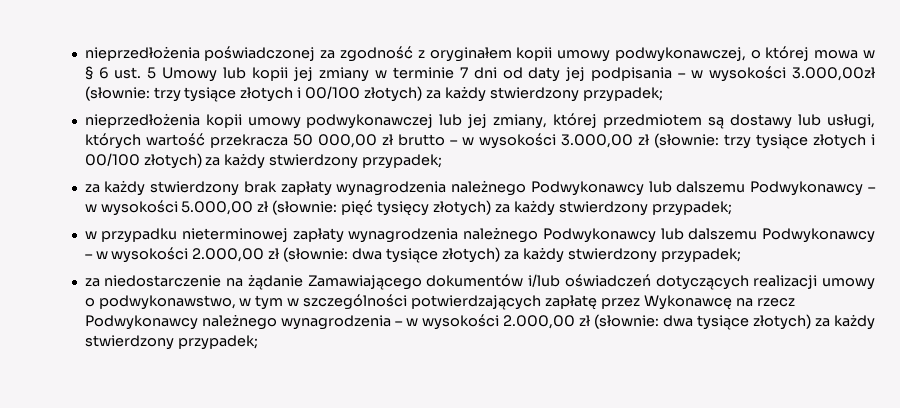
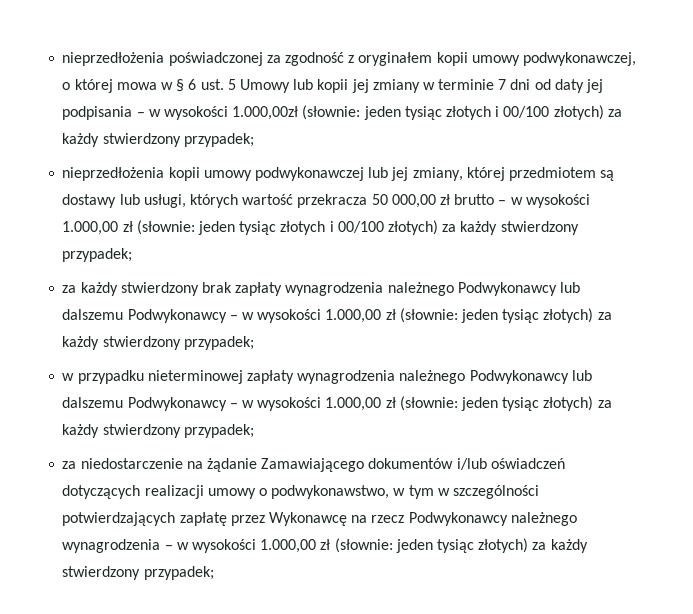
[792,67,875,81] [84,86,237,102] 3.000,00zł (słownie: trzy tysiące -> [232,105,442,120] 1.000,00zł (słownie: jeden tysiąc
[560,133,808,149] 3.000,00 zł (słownie: trzy tysiące -> [62,220,277,235] 1.000,00 zł (słownie: jeden tysiąc
[181,200,430,216] 5.000,00 zł (słownie: pięć tysięcy -> [325,308,540,323] 1.000,00 zł (słownie: jeden tysiąc
[192,247,439,263] 2.000,00 zł (słownie: dwa tysiące -> [325,396,540,411] 1.000,00 zł (słownie: jeden tysiąc
[502,314,749,330] 2.000,00 zł (słownie: dwa tysiące -> [260,538,474,553] 1.000,00 zł (słownie: jeden tysiąc

